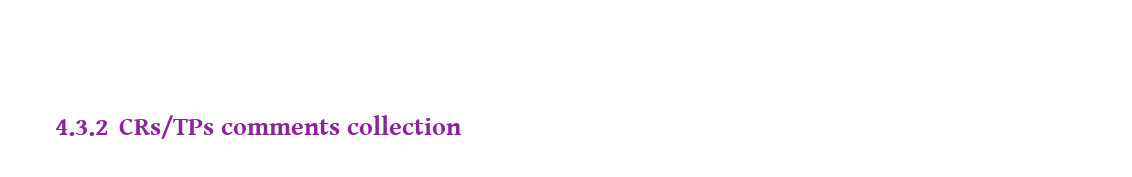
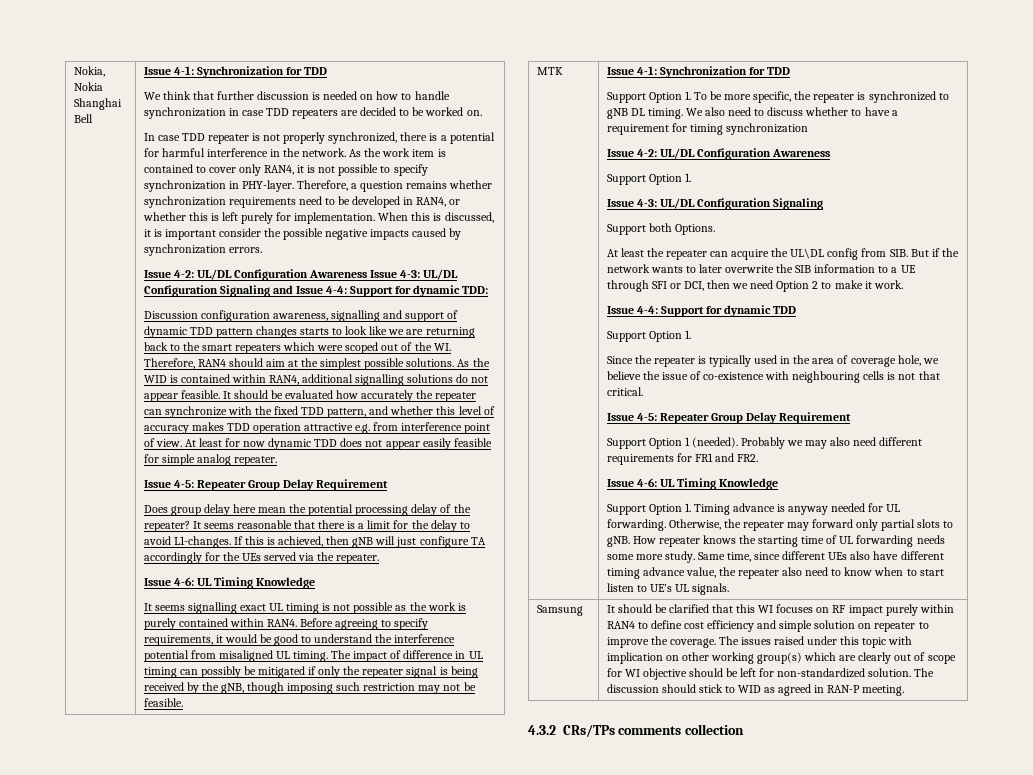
(55, 127) none -> [73,66,105,77] [73,82,103,91] [73,98,122,110] [73,114,93,123] [143,66,327,78] [143,91,450,100] [143,107,482,119] [143,132,495,144] [143,148,446,157] [143,164,428,176] [143,180,493,192] [143,196,461,208] [142,212,494,224] [143,228,462,240] [143,244,262,256] [143,269,459,281] [143,285,489,297] [143,310,459,322] [143,326,475,338] [143,342,451,354] [143,358,490,370] [143,374,489,386] [143,390,477,402] [143,406,495,418] [143,422,491,434] [143,438,492,450] [143,454,277,466] [143,479,389,491] [143,504,471,516] [143,520,470,532] [143,536,486,548] [143,552,380,564] [143,577,315,589] [143,602,466,614] [143,618,429,630] [143,634,456,646] [143,650,483,662] [143,666,478,678] [143,682,476,694] [143,698,183,707] [536,67,563,75] [606,66,790,78] [606,91,949,103] [606,107,898,119] [606,123,808,135] [606,148,830,160] [606,173,691,185] [606,198,823,210] [606,223,715,235] [606,248,959,260] [606,264,916,273] [606,280,903,292] [606,305,797,317] [606,330,691,342] [606,355,939,367] [606,371,940,383] [606,387,643,396] [606,412,852,424] [606,437,923,449] [606,453,758,465] [606,478,778,490] [606,503,901,515] [606,519,954,531] [606,535,945,547] [606,551,944,563] [606,567,944,579] [606,583,729,595] [536,605,583,616] [606,604,954,616] [606,620,929,632] [606,636,913,648] [606,652,956,664] [606,668,935,680] [606,684,905,696] Nokia, Nokia Shanghai Bell | Issue 4-1: Synchronization for TDD // We think that further discussion is needed on how to handle synchronization in case TDD repeaters are decided to be worked on. // In case TDD repeater is not properly synchronized, there is a potential for harmful interference in the network. As the work item is contained to cover only RAN4, it is not possible to specify synchronization in PHY-layer. Therefore, a question remains whether synchronization requirements need to be developed in RAN4, or whether this is left purely for implementation. When this is discussed, it is important consider the possible negative impacts caused by synchronization errors. // Issue 4-2: UL/DL Configuration Awareness Issue 4-3: UL/DL Configuration Signaling and Issue 4-4: Support for dynamic TDD: // Discussion configuration awareness, signalling and support of dynamic TDD pattern changes starts to look like we are returning back to the smart repeaters which were scoped out of the WI. Therefore, RAN4 should aim at the simplest possible solutions. As the WID is contained within RAN4, additional signalling solutions do not appear feasible. It should be evaluated how accurately the repeater can synchronize with the fixed TDD pattern, and whether this level of accuracy makes TDD operation attractive e.g. from interference point of view. At least for now dynamic TDD does not appear easily feasible for simple analog repeater. // Issue 4-5: Repeater Group Delay Requirement // Does group delay here mean the potential processing delay of the repeater? It seems reasonable that there is a limit for the delay to avoid L1-changes. If this is achieved, then gNB will just configure TA accordingly for the UEs served via the repeater. // Issue 4-6: UL Timing Knowledge // It seems signalling exact UL timing is not possible as the work is purely contained within RAN4. Before agreeing to specify requirements, it would be good to understand the interference potential from misaligned UL timing. The impact of difference in UL timing can possibly be mitigated if only the repeater signal is being received by the gNB, though imposing such restriction may not be feasible. // MTK | Issue 4-1: Synchronization for TDD // Support Option 1. To be more specific, the repeater is synchronized to gNB DL timing. We also need to discuss whether to have a requirement for timing synchronization // Issue 4-2: UL/DL Configuration Awareness // Support Option 1. // Issue 4-3: UL/DL Configuration Signaling // Support both Options. // At least the repeater can acquire the UL\DL config from SIB. But if the network wants to later overwrite the SIB information to a UE through SFI or DCI, then we need Option 2 to make it work. // Issue 4-4: Support for dynamic TDD // Support Option 1. // Since the repeater is typically used in the area of coverage hole, we believe the issue of co-existence with neighbouring cells is not that critical. // Issue 4-5: Repeater Group Delay Requirement // Support Option 1 (needed). Probably we may also need different requirements for FR1 and FR2. // Issue 4-6: UL Timing Knowledge // Support Option 1. Timing advance is anyway needed for UL forwarding. Otherwise, the repeater may forward only partial slots to gNB. How repeater knows the starting time of UL forwarding needs some more study. Same time, since different UEs also have different timing advance value, the repeater also need to know when to start listen to UE’s UL signals. // Samsung | It should be clarified that this WI focuses on RF impact purely within RAN4 to define cost efficiency and simple solution on repeater to improve the coverage. The issues raised under this topic with implication on other working group(s) which are clearly out of scope for WI objective should be left for non-standardized solution. The discussion should stick to WID as agreed in RAN-P meeting. //

